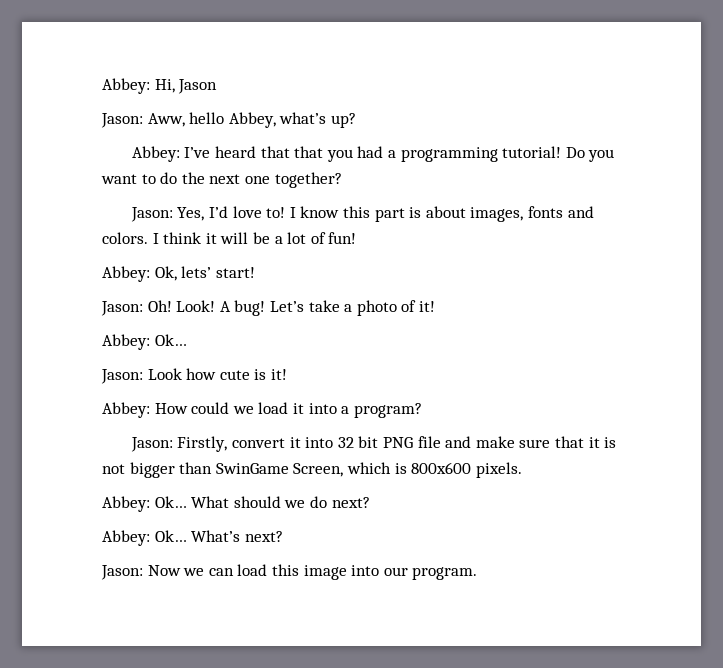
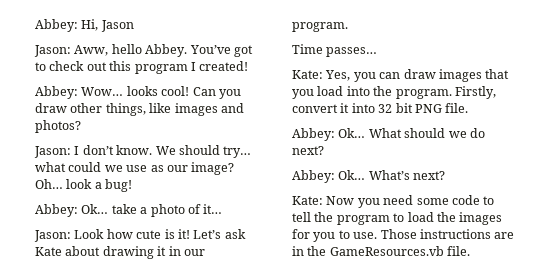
[228,112,356,128] [131,146,615,162] [101,172,342,188] [130,206,594,222] [102,232,357,244] [102,266,255,282] [101,300,304,316] Abbey, what’s up? // Abbey: I’ve heard that that you had a programming tutorial! Do you want to do the next one together? // Jason: Yes, I’d love to! I know this part is about images, fonts and colors. I think it will be a lot of fun! // Abbey: Ok, lets’ start! // Jason: Oh! Look! A bug! Let’s -> [145,44,253,57] [35,61,249,74] [35,86,241,99] [35,103,244,116] [35,120,81,133] [34,145,252,158] [35,162,235,175] [35,179,133,192] [35,204,109,217] Abbey. You’ve got to check out this program I created! // Abbey: Wow… looks cool! Can you draw other things, like images and photos? // Jason: I don’t know. We should try… what could we use as our image? Oh… look a bug! // Abbey: Ok…
[418,301,435,312] [102,334,187,350] it! // Abbey: Ok… -> [203,204,223,214] it…
[102,402,422,418] [130,437,173,452] // Abbey: How could we load it into a program? // Jason: -> [193,229,246,239] [35,246,205,259] [292,22,348,32] [292,44,378,57] [292,69,510,82] [292,86,452,99] Let’s ask Kate about drawing it in our program. // Time passes… // Kate: Yes, you can draw images that you load into the program.
[417,436,617,448] [102,462,522,478] file and make sure that it is not bigger than SwinGame Screen, which is 800x600 pixels. -> [445,103,469,113] file.
[101,564,478,580] Jason: Now we can load this image into our program. -> [292,195,495,208] [292,212,503,225] [292,229,515,242] [292,246,471,256] Kate: Now you need some code to tell the program to load the images for you to use. Those instructions are in the GameResources.vb file.

